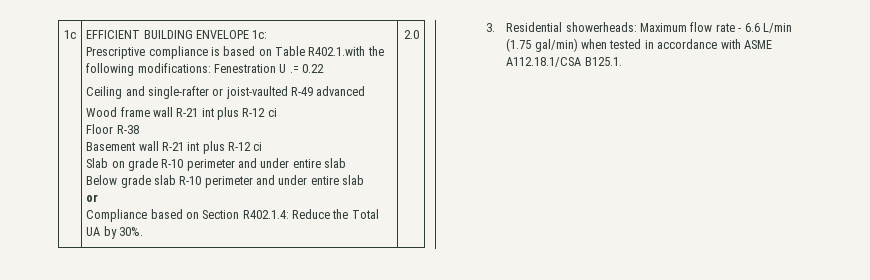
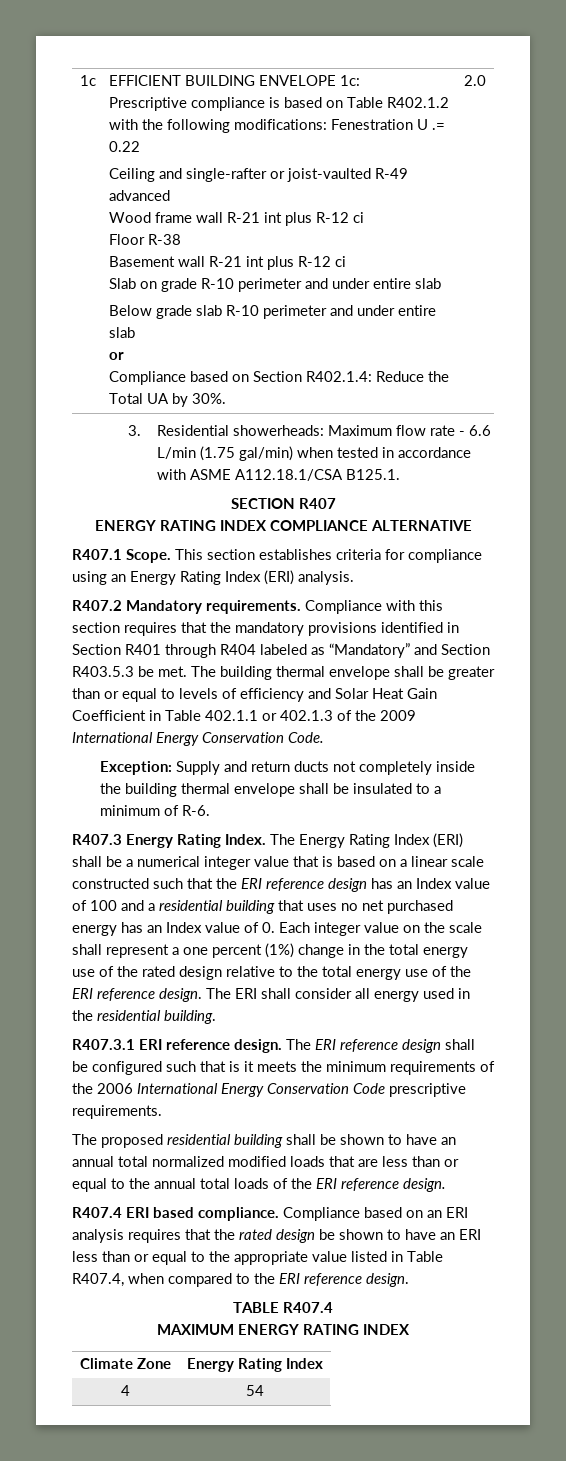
[308,46,366,56] R402.1.with -> [386,97,449,108] [108,119,138,130] R402.1.2 with
(622, 61) none -> [230,498,336,509] [94,520,472,531] [72,549,482,563] [72,570,354,585] [72,600,443,614] [72,622,459,636] [72,643,490,658] [72,666,495,680] [72,688,437,702] [72,710,416,721] [72,732,324,746] [100,761,476,775] [100,783,442,797] [100,805,211,816] [72,833,463,848] [72,856,484,870] [72,878,490,892] [72,900,453,914] [72,922,482,936] [72,943,468,958] [72,966,471,980] [72,988,470,1002] [72,1010,216,1024] [72,1039,475,1053] [72,1061,495,1075] [72,1083,466,1097] [72,1105,162,1119] [72,1134,456,1148] [72,1156,459,1167] [72,1178,446,1192] [72,1207,468,1221] [72,1229,481,1243] [72,1251,443,1265] [72,1273,409,1287] [233,1302,333,1313] [157,1324,410,1335] [80,1358,171,1369] [186,1358,323,1372] [121,1385,130,1396] [245,1385,264,1396] // SECTION R407 // ENERGY RATING INDEX COMPLIANCE ALTERNATIVE // R407.1 Scope. This section establishes criteria for compliance using an Energy Rating Index (ERI) analysis. // R407.2 Mandatory requirements. Compliance with this section requires that the mandatory provisions identified in Section R401 through R404 labeled as “Mandatory” and Section R403.5.3 be met. The building thermal envelope shall be greater than or equal to levels of efficiency and Solar Heat Gain Coefficient in Table 402.1.1 or 402.1.3 of the 2009 International Energy Conservation Code. // Exception: Supply and return ducts not completely inside the building thermal envelope shall be insulated to a minimum of R-6. // R407.3 Energy Rating Index. The Energy Rating Index (ERI) shall be a numerical integer value that is based on a linear scale constructed such that the ERI reference design has an Index value of 100 and a residential building that uses no net purchased energy has an Index value of 0. Each integer value on the scale shall represent a one percent (1%) change in the total energy use of the rated design relative to the total energy use of the ERI reference design. The ERI shall consider all energy used in the residential building. // R407.3.1 ERI reference design. The ERI reference design shall be configured such that is it meets the minimum requirements of the 2006 International Energy Conservation Code prescriptive requirements. // The proposed residential building shall be shown to have an annual total normalized modified loads that are less than or equal to the annual total loads of the ERI reference design. // R407.4 ERI based compliance. Compliance based on an ERI analysis requires that the rated design be shown to have an ERI less than or equal to the appropriate value listed in Table R407.4, when compared to the ERI reference design. // TABLE R407.4 // MAXIMUM ENERGY RATING INDEX // Climate Zone | Energy Rating Index // 4 | 54

